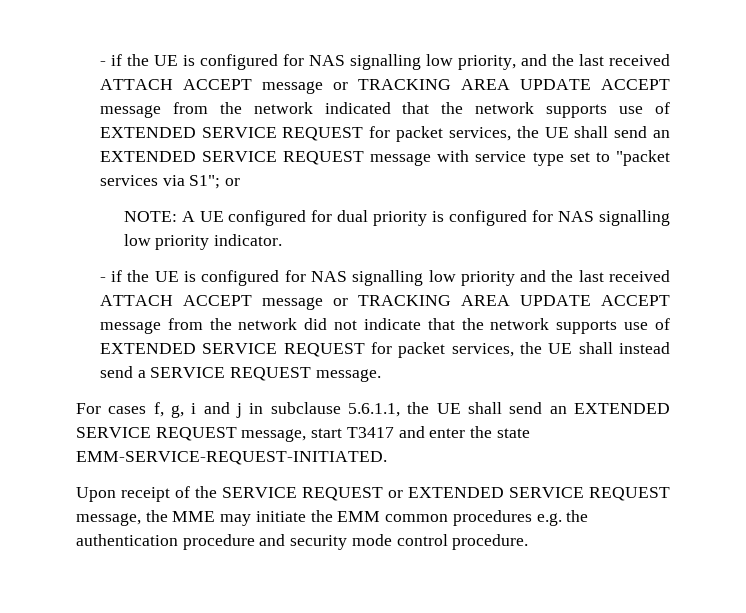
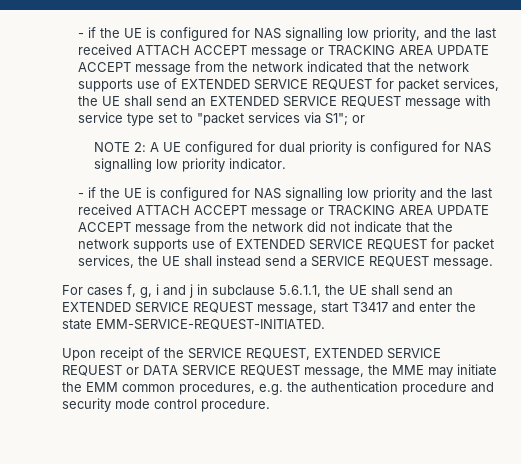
[123,211,177,222] NOTE: -> [93,142,146,152] NOTE 2:
(297, 492) none -> [246,348,441,360] REQUEST, EXTENDED SERVICE
[408,487,504,498] EXTENDED -> [143,365,178,375] DATA
[452,510,532,526] procedures -> [179,382,255,395] procedures,

